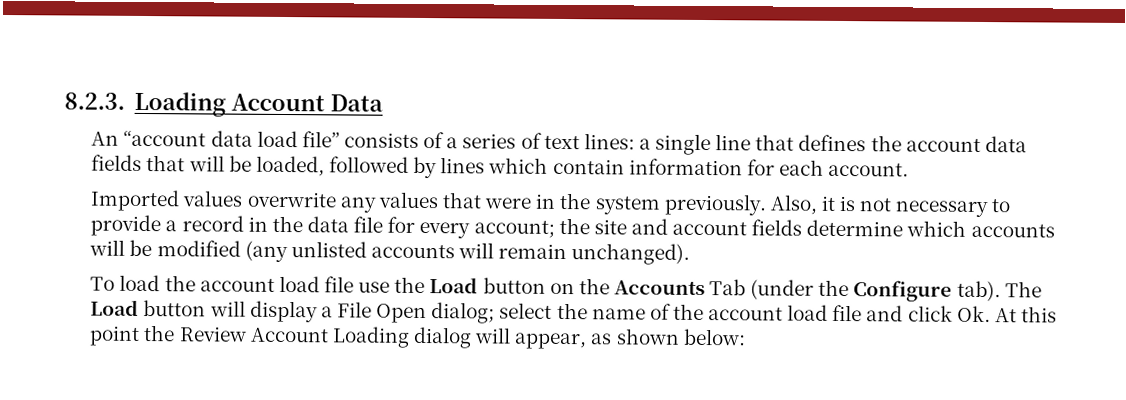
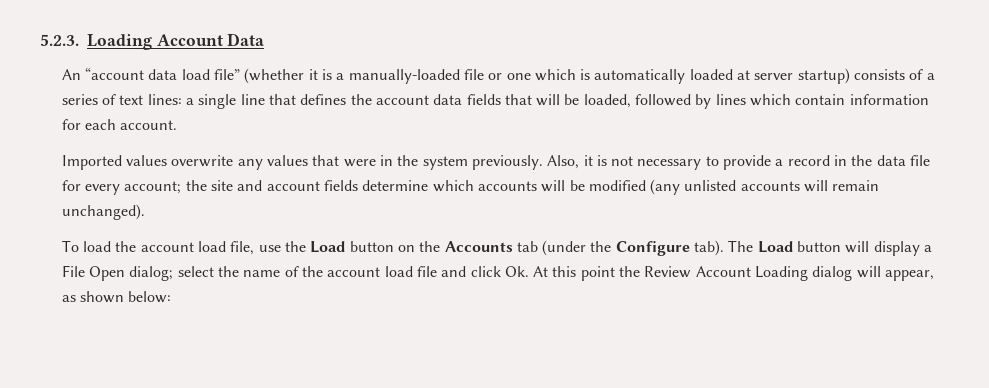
[64,92,125,110] 8.2.3. -> [40,34,79,46] 5.2.3.
(340, 139) none -> [244,68,850,84] (whether it is a manually-loaded file or one which is automatically loaded at server startup)
[323,276,354,293] file -> [230,241,255,255] file,
[709,279,747,296] Tab -> [516,241,538,252] tab

